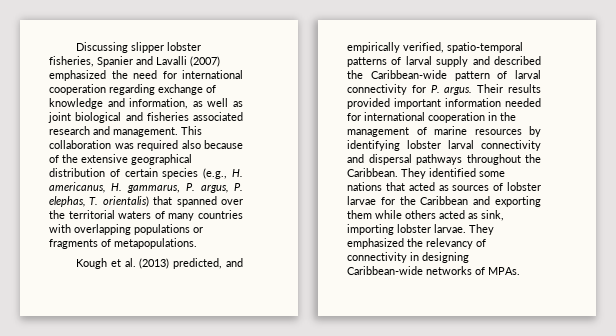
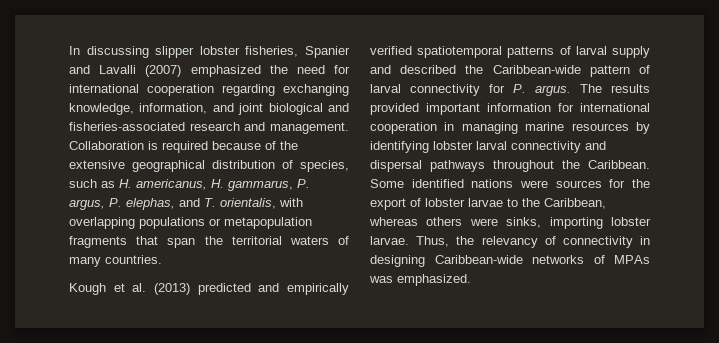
[76,42,129,53] Discussing -> [69,46,149,58] In discussing
[158,84,216,95] [49,98,243,109] exchange of knowledge and information, as well as -> [283,84,349,96] [69,103,234,115] exchanging knowledge, information, and
[146,112,243,121] fisheries associated -> [69,122,185,131] fisheries-associated
[181,126,202,135] [49,140,201,151] This collaboration was required also -> [69,141,208,153] Collaboration is required
[124,168,228,179] certain species (e.g., -> [300,160,349,172] [69,179,115,188] species, such as
[89,196,244,207] T. orientalis) that spanned over -> [179,198,303,209] [69,217,312,229] [69,236,196,248] and T. orientalis, with overlapping populations or metapopulation fragments that span
[197,210,243,219] [49,224,203,235] [49,238,197,249] countries with overlapping populations or fragments of metapopulations. -> [105,255,162,264] countries.
[173,258,223,269] predicted, -> [197,283,251,295] predicted
[403,42,523,53] verified, spatio-temporal -> [370,46,503,58] verified spatiotemporal
[477,84,504,93] Their -> [580,84,602,93] The
[505,98,541,107] needed -> (551, 107) none
[500,112,516,121] [347,127,427,137] the management of -> [461,122,518,134] managing
[401,168,505,179] [347,182,541,191] [347,196,541,207] [347,210,504,221] They identified some nations that acted as sources of lobster larvae for the Caribbean and exporting them while others acted as sink, -> [370,179,650,188] [370,198,606,210] [369,217,542,228] Some identified nations were sources for the export of lobster larvae to the Caribbean, whereas others were sinks,
[469,224,494,235] [347,238,404,249] They emphasized -> [416,236,450,247] Thus,
[488,267,520,275] MPAs. -> [614,255,650,264] [369,274,471,286] MPAs was emphasized.

